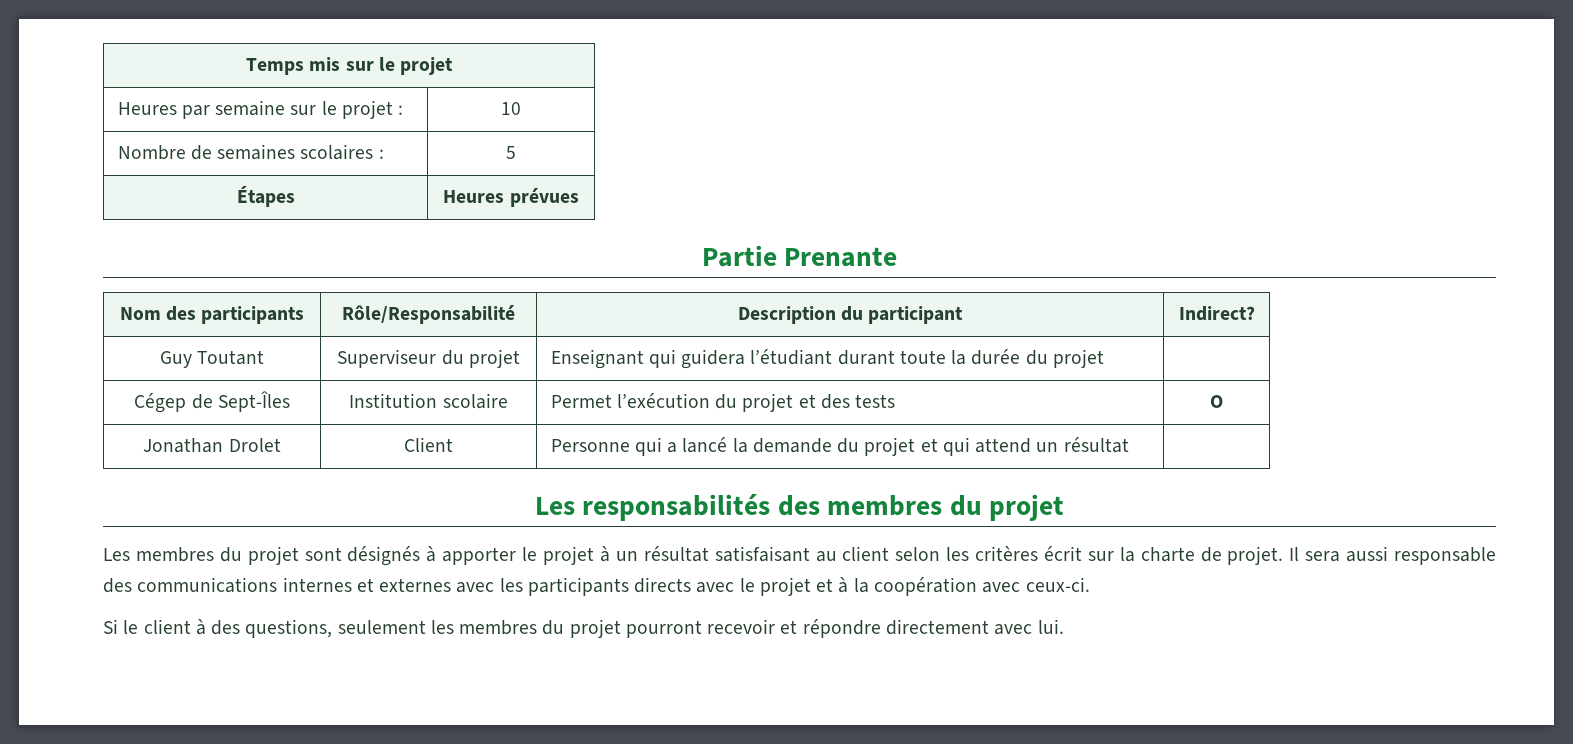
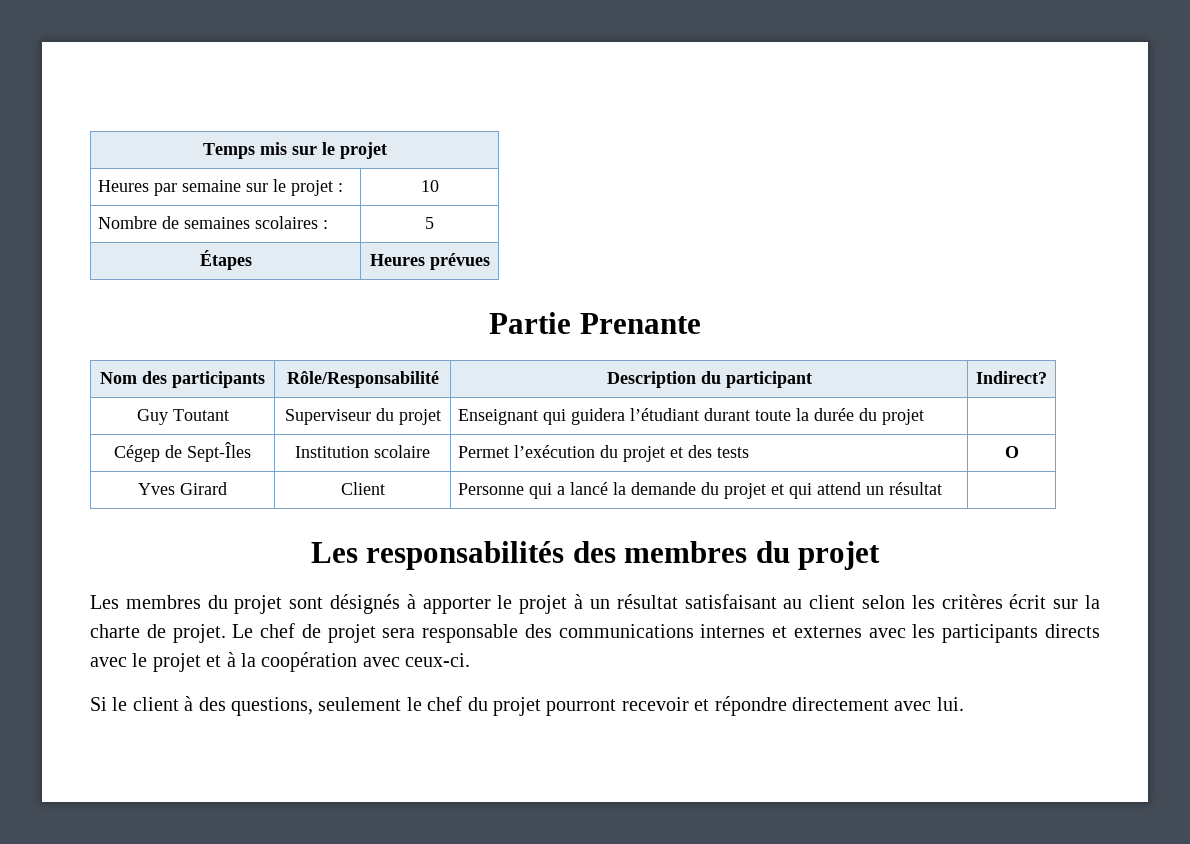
[143,438,281,453] Jonathan Drolet -> [138,482,227,495] Yves Girard
[1289,546,1389,562] Il sera aussi -> [232,623,416,643] Le chef de projet sera
[430,620,538,635] les membres -> [406,696,463,711] le chef

